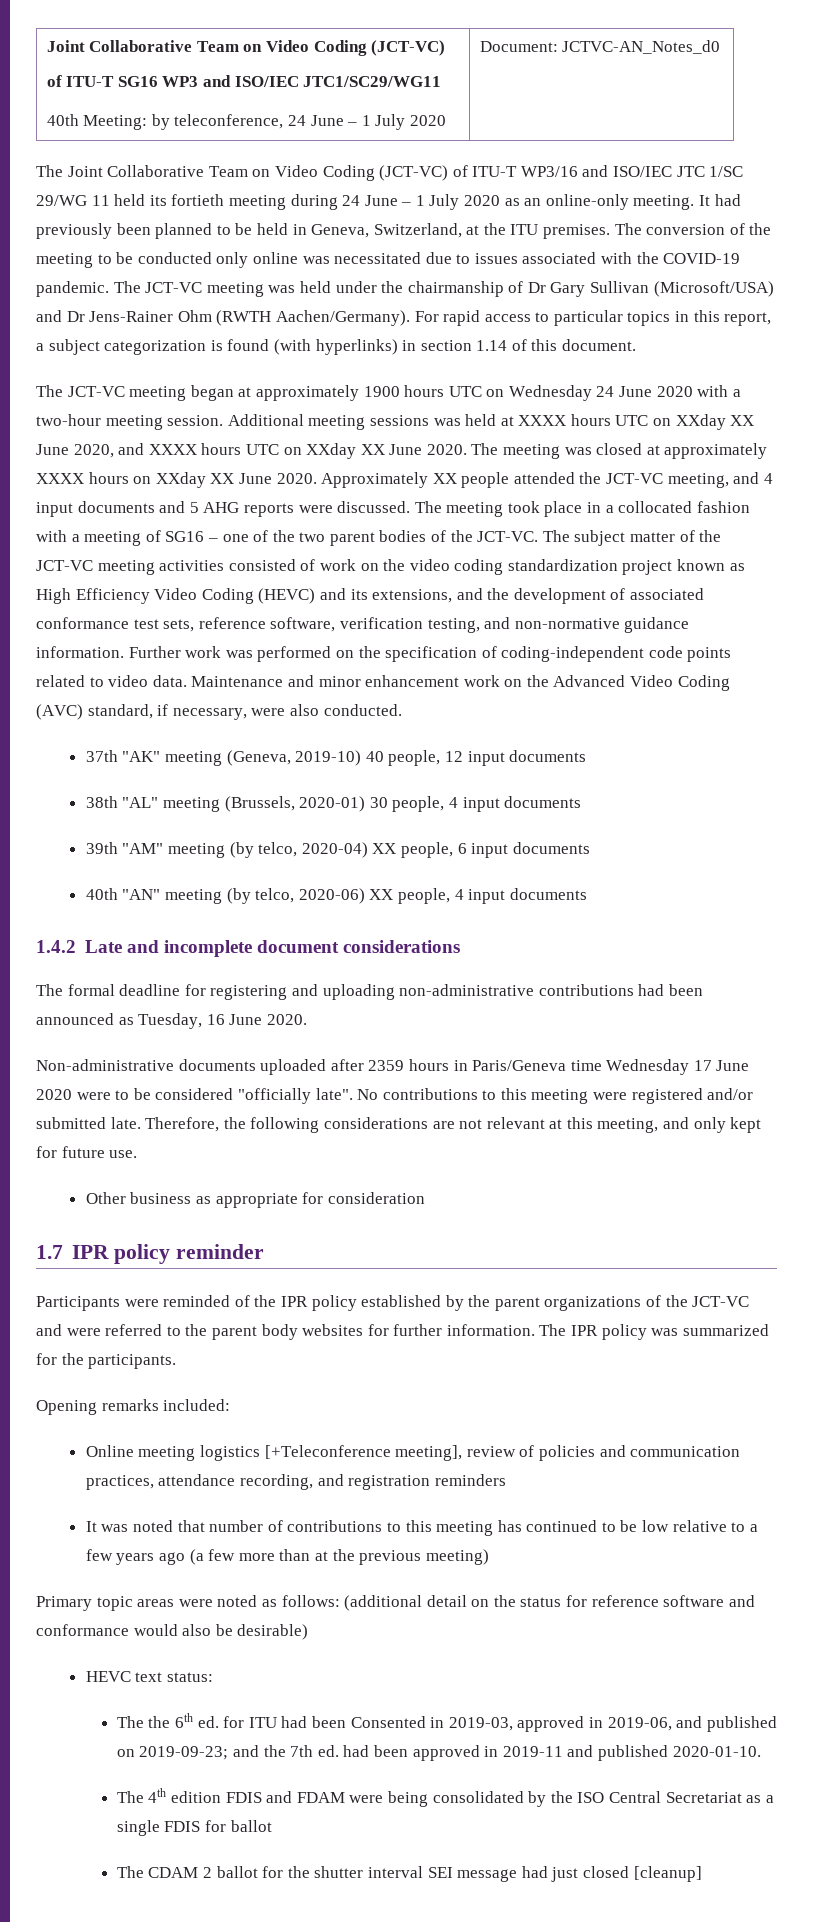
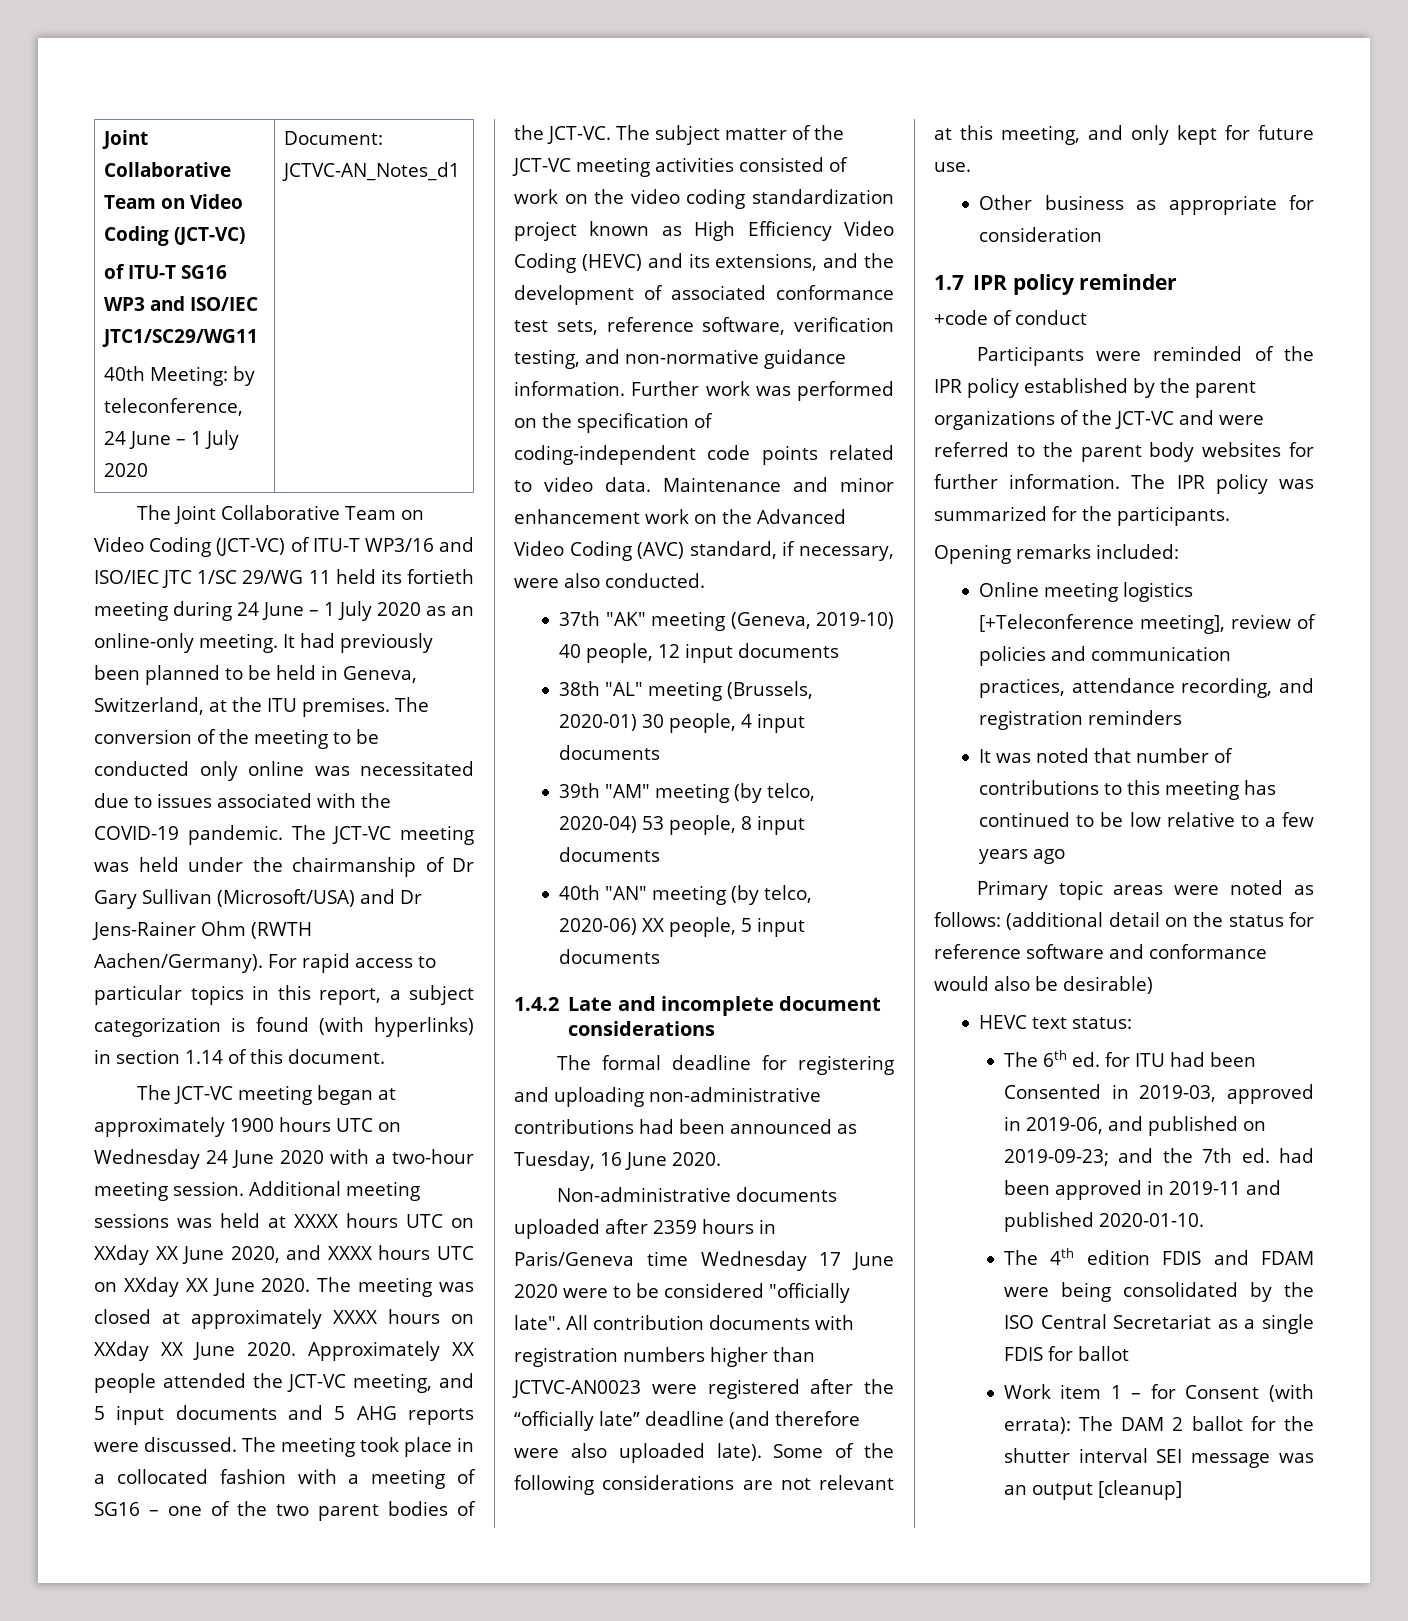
[562,40,721,54] JCTVC-AN_Notes_d0 -> [281,162,460,181] JCTVC-AN_Notes_d1
[763,473,773,484] 4 -> [94,1406,105,1420] 5
[372,842,467,858] XX people, 6 -> [642,815,753,835] 53 people, 8
[454,889,464,900] 4 -> [741,918,753,932] 5
[357,1088,754,1104] [36,1117,220,1132] No contributions to this meeting were registered and/or submitted late. Therefore, -> [566,1315,854,1330] [514,1347,815,1367] [512,1379,894,1399] [514,1411,860,1431] [514,1443,855,1463] All contribution documents with registration numbers higher than JCTVC-AN0023 were registered after the “officially late” deadline (and therefore were also uploaded late). Some of
(265, 1251) none -> [934,310,1087,325] // +code of conduct
[189,1549,489,1565] (a few more than at the previous meeting) -> (1066, 856) none
[148,1716,171,1728] the -> (1038, 1059) none
[116,1866,199,1878] The CDAM -> [1003,1384,1314,1402] [1003,1416,1165,1434] Work item 1 – for Consent (with errata): The DAM
[521,1866,629,1882] had just closed -> [1279,1453,1314,1463] [1003,1483,1093,1500] was an output

